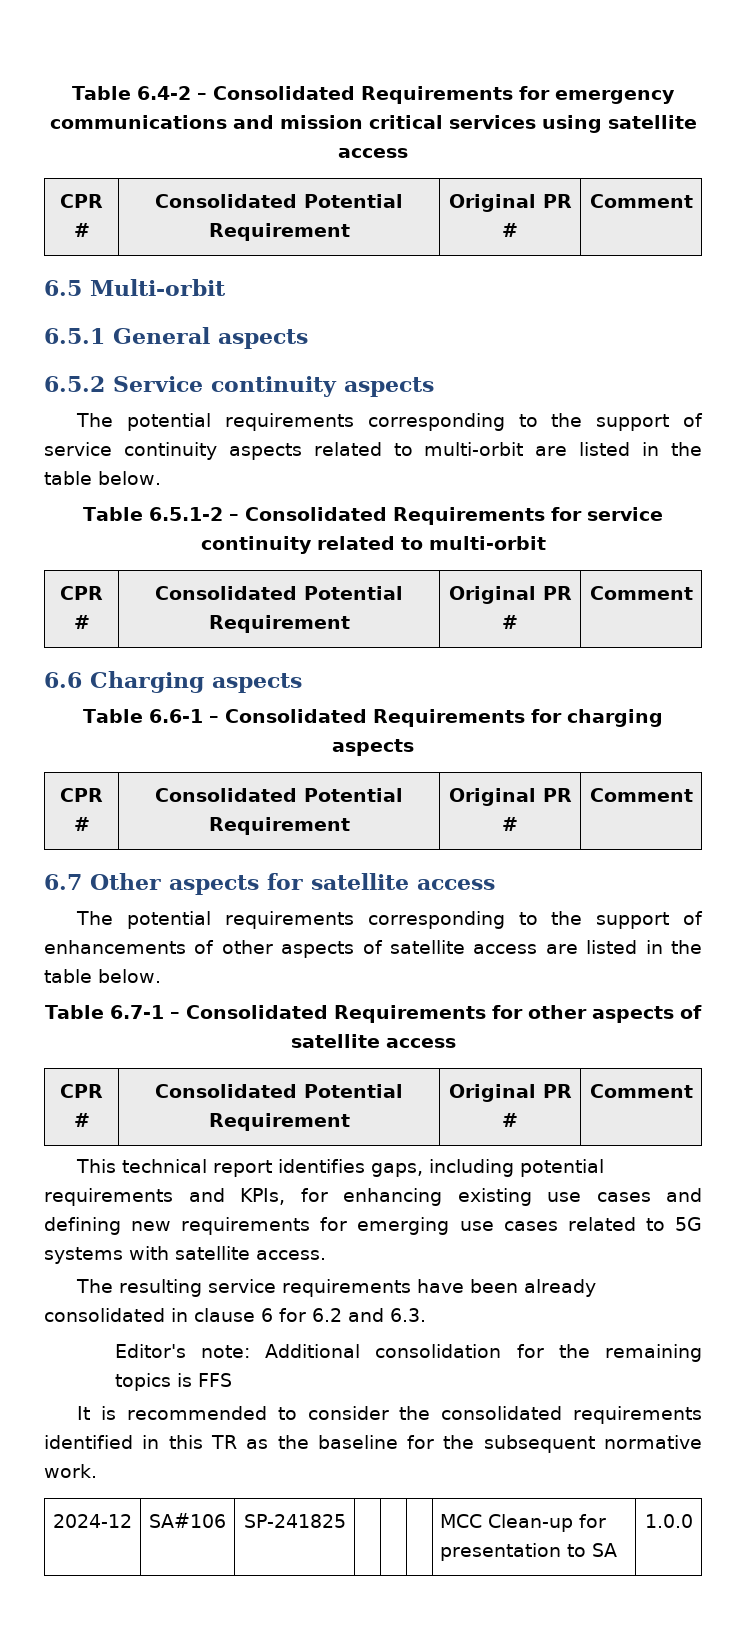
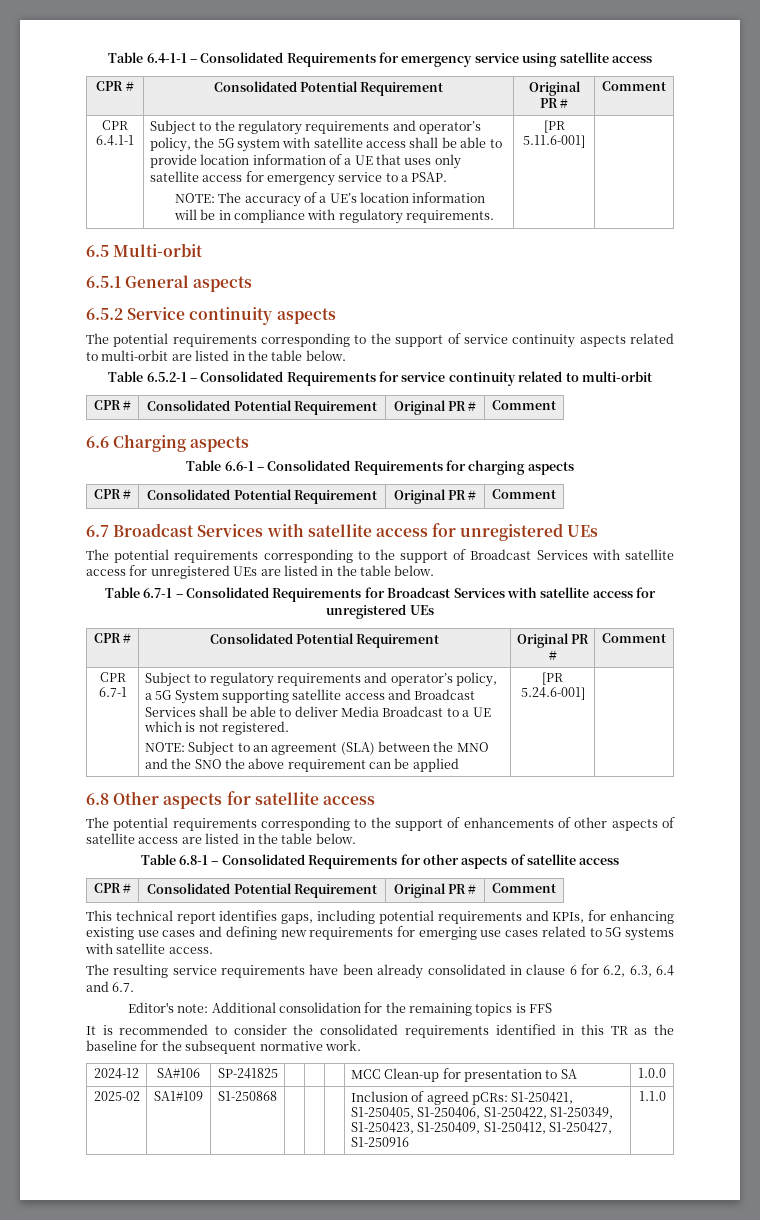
[71,86,192,100] Table 6.4-2 -> [108,52,187,63] Table 6.4-1-1
[49,115,536,129] communications and mission critical services -> [474,53,519,63] service
(693, 201) none -> [102,120,128,130] [96,135,134,146] [149,120,482,135] [149,137,502,152] [149,154,461,169] [149,171,448,186] [174,192,486,207] [173,209,495,224] [543,120,565,133] [523,135,585,148] // CPR 6.4.1-1 | Subject to the regulatory requirements and operator’s policy, the 5G system with satellite access shall be able to provide location information of a UE that uses only satellite access for emergency service to a PSAP. // NOTE: The accuracy of a UE’s location information will be in compliance with regulatory requirements. | [PR 5.11.6-001] |
[148,507,223,521] 6.5.1-2 -> [146,372,187,382] 6.5.2-1
(82, 882) none -> [113,523,599,541] [86,549,674,563] [86,565,435,579] [104,587,657,602] [326,604,434,619] [93,633,132,643] [209,633,440,648] [516,633,590,648] [548,650,557,660] [602,633,666,643] [99,672,126,682] [98,687,127,697] [144,672,498,687] [144,689,476,704] [144,706,491,717] [143,721,289,735] [144,741,489,756] [144,758,459,772] [542,672,563,685] [520,687,585,700] [86,793,109,805] Broadcast Services with satellite access for unregistered UEs // The potential requirements corresponding to the support of Broadcast Services with satellite access for unregistered UEs are listed in the table below. // Table 6.7-1 – Consolidated Requirements for Broadcast Services with satellite access for unregistered UEs // CPR # | Consolidated Potential Requirement | Original PR # | Comment // CPR 6.7-1 | Subject to regulatory requirements and operator’s policy, a 5G System supporting satellite access and Broadcast Services shall be able to deliver Media Broadcast to a UE which is not registered. // NOTE: Subject to an agreement (SLA) between the MNO and the SNO the above requirement can be applied | [PR 5.24.6-001] | // 6.8
[110,1005,165,1019] 6.7-1 -> [179,855,208,865] 6.8-1
[312,1308,426,1322] 6.2 and 6.3. -> [603,965,674,977] [86,981,135,992] 6.2, 6.3, 6.4 and 6.7.
(693, 1521) none -> [93,1091,140,1101] [154,1091,203,1101] [218,1091,277,1101] [350,1091,574,1105] [350,1107,613,1119] [350,1122,612,1134] [350,1137,409,1147] [638,1091,666,1101] // 2025-02 | SA1#109 | S1-250868 | | | | Inclusion of agreed pCRs: S1-250421, S1-250405, S1-250406, S1-250422, S1-250349, S1-250423, S1-250409, S1-250412, S1-250427, S1-250916 | 1.1.0

